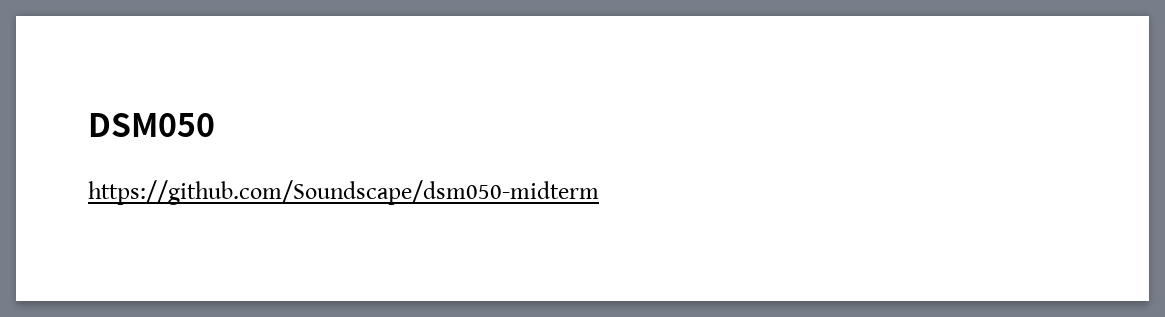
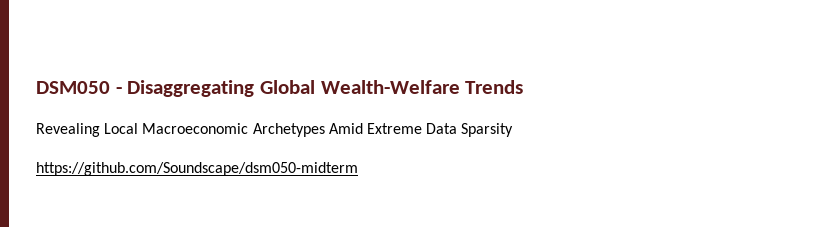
(215, 125) none -> [115,80,524,97] [36,123,514,137] - Disaggregating Global Wealth-Welfare Trends // Revealing Local Macroeconomic Archetypes Amid Extreme Data Sparsity

